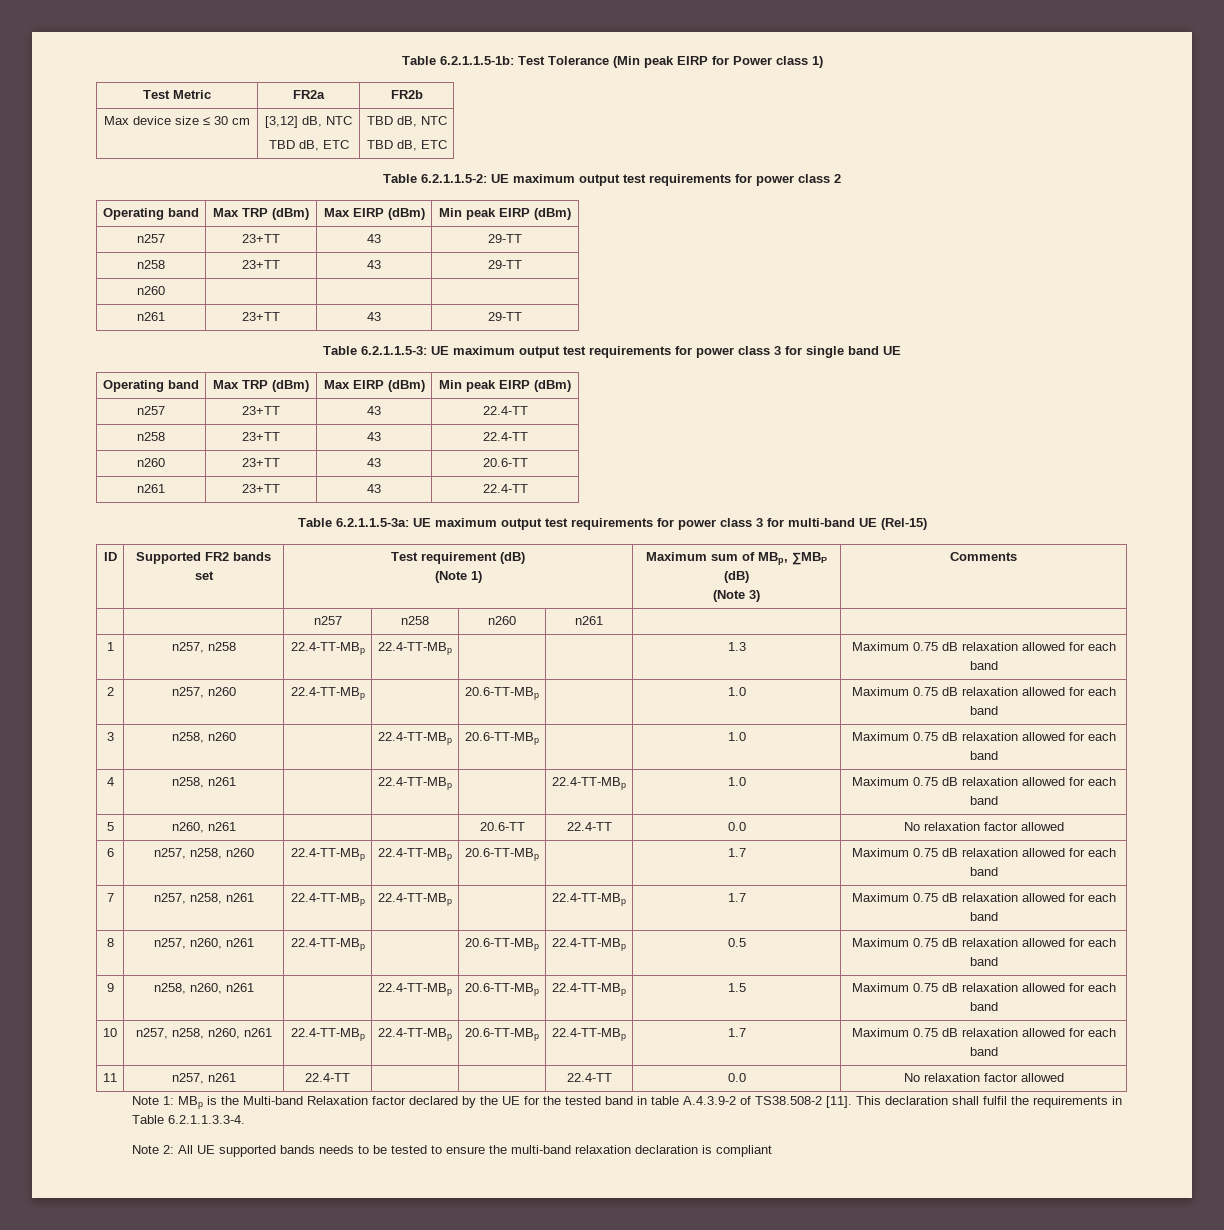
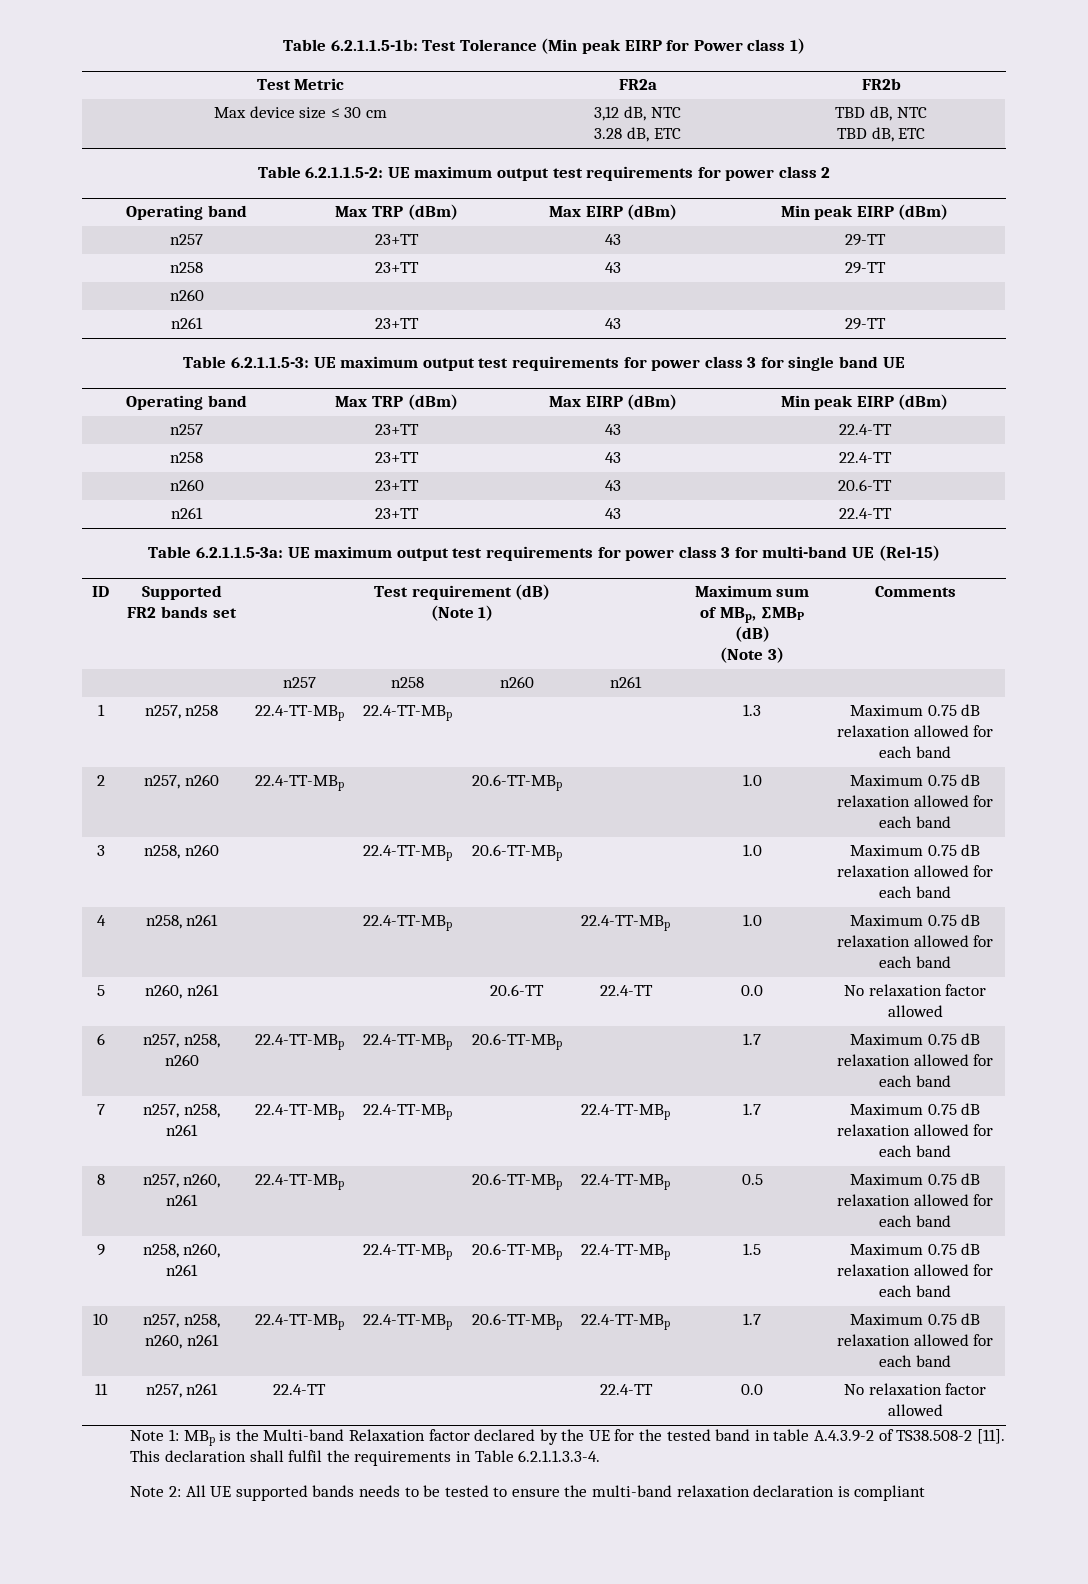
[265,116,352,128] [268,140,295,149] [3,12] dB, NTC // TBD -> [594,106,681,121] [594,128,623,139] 3,12 dB, NTC // 3.28

